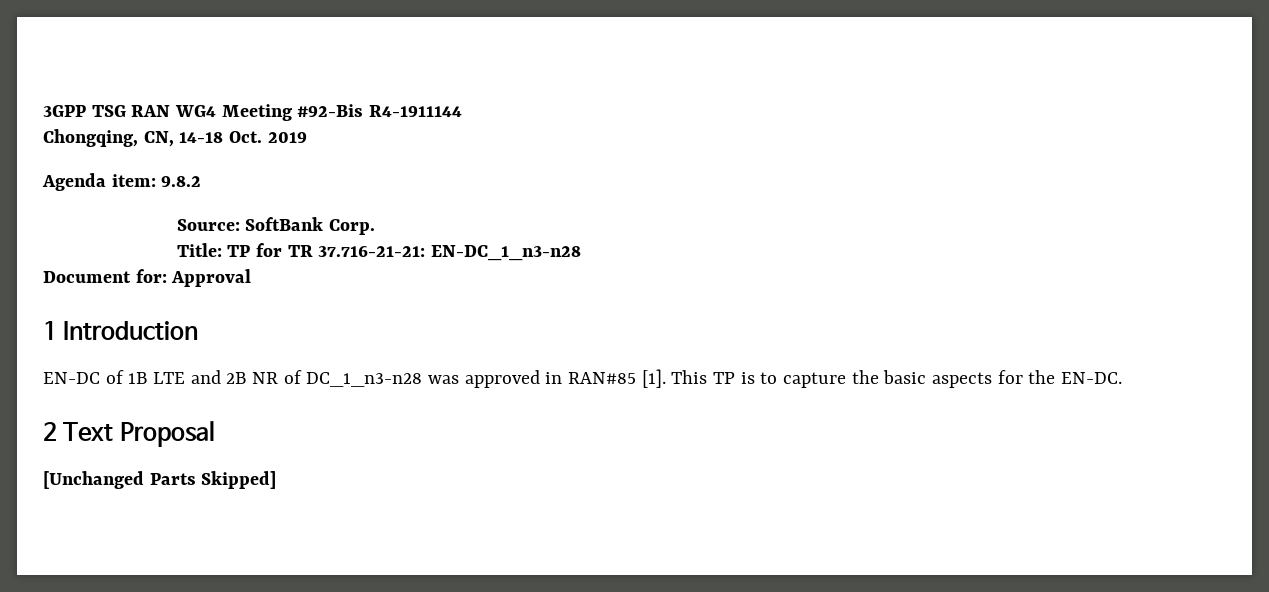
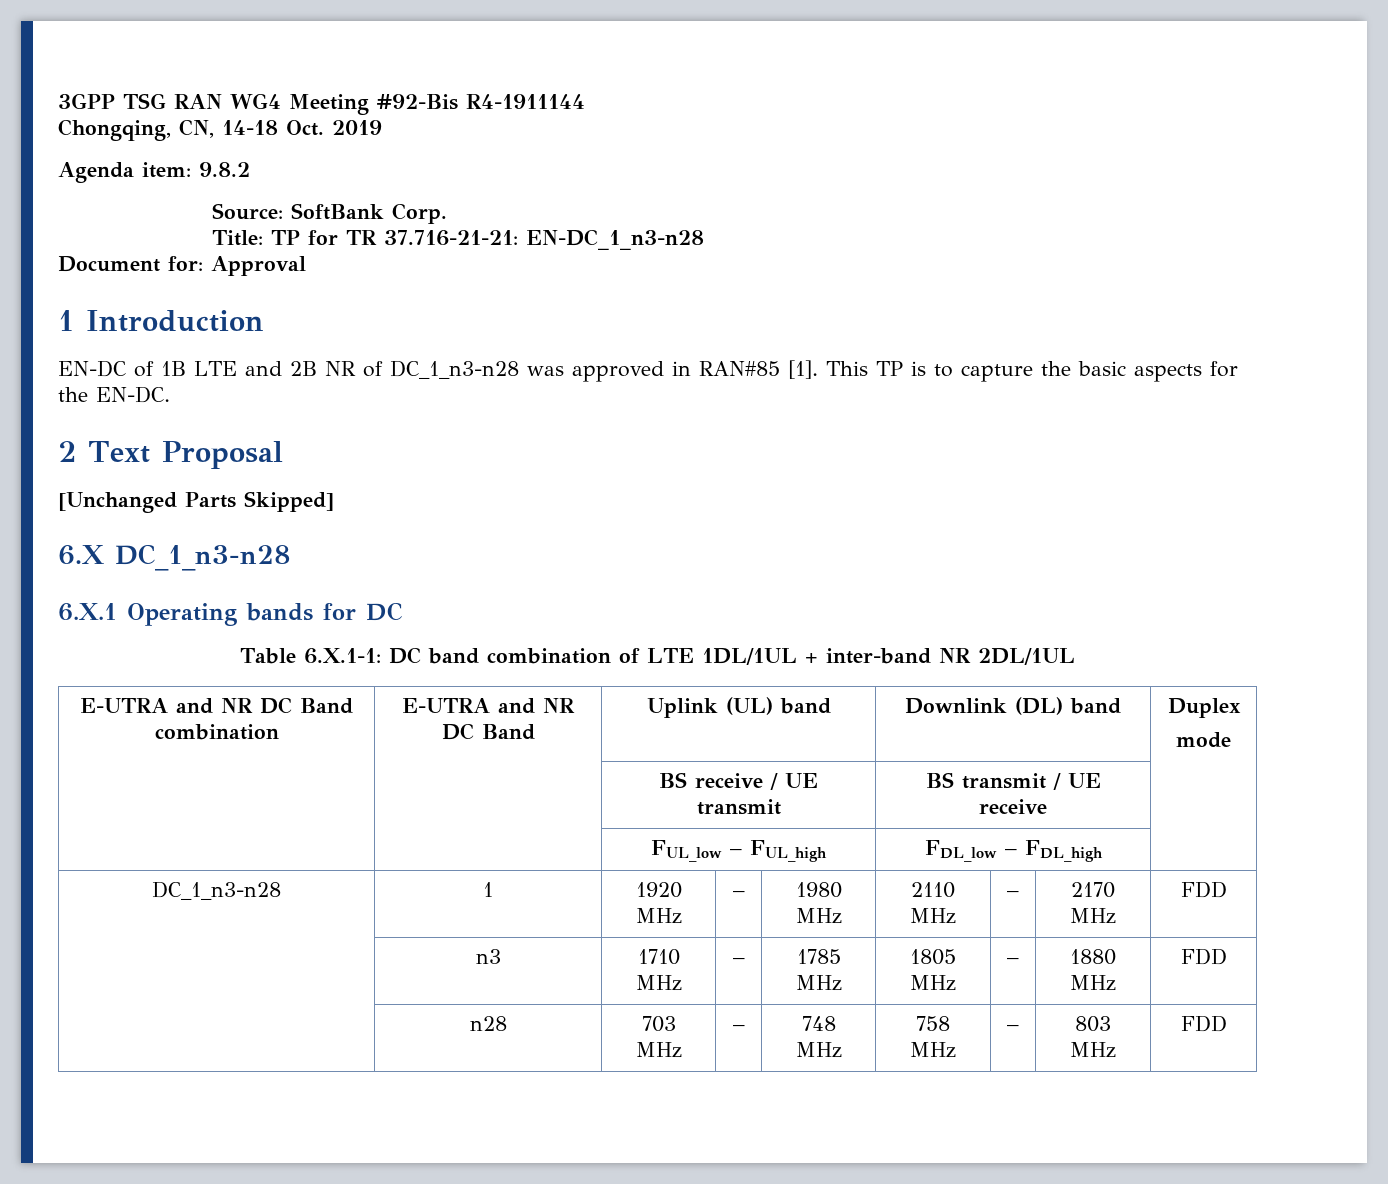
(277, 480) none -> [58,544,290,571] [58,602,402,626] [240,647,1075,665] [80,697,353,714] [154,724,279,740] [402,698,575,714] [441,723,535,740] [646,697,831,718] [905,697,1121,715] [1167,698,1241,718] [1176,732,1231,748] [659,772,818,790] [696,799,781,815] [925,772,1101,790] [979,799,1047,814] [651,840,827,862] [924,840,1103,862] [152,881,281,900] [483,882,493,897] [635,882,682,898] [635,908,682,924] [732,891,745,897] [795,882,842,898] [795,908,842,924] [911,882,955,898] [910,908,956,924] [1007,891,1019,897] [1071,882,1115,898] [1070,908,1116,924] [1180,881,1227,898] [475,949,501,964] [637,949,680,965] [635,975,682,991] [732,958,745,964] [796,949,841,964] [795,975,842,991] [910,949,956,965] [910,975,956,991] [1007,958,1019,964] [1070,949,1116,965] [1070,975,1116,991] [1180,948,1227,965] [469,1016,507,1031] [641,1016,676,1032] [635,1042,682,1058] [732,1025,745,1031] [801,1016,836,1031] [795,1042,842,1058] [916,1016,950,1031] [910,1042,956,1058] [1007,1025,1019,1031] [1075,1016,1111,1032] [1070,1042,1116,1058] [1180,1015,1227,1032] // 6.X DC_1_n3-n28 // 6.X.1 Operating bands for DC // Table 6.X.1-1: DC band combination of LTE 1DL/1UL + inter-band NR 2DL/1UL // E-UTRA and NR DC Band combination | E-UTRA and NR DC Band | Uplink (UL) band | Downlink (DL) band | Duplex // mode // | | BS receive / UE transmit | BS transmit / UE receive | // | | FUL_low – FUL_high | FDL_low – FDL_high | // DC_1_n3-n28 | 1 | 1920 MHz | – | 1980 MHz | 2110 MHz | – | 2170 MHz | FDD // | n3 | 1710 MHz | – | 1785 MHz | 1805 MHz | – | 1880 MHz | FDD // | n28 | 703 MHz | – | 748 MHz | 758 MHz | – | 803 MHz | FDD

